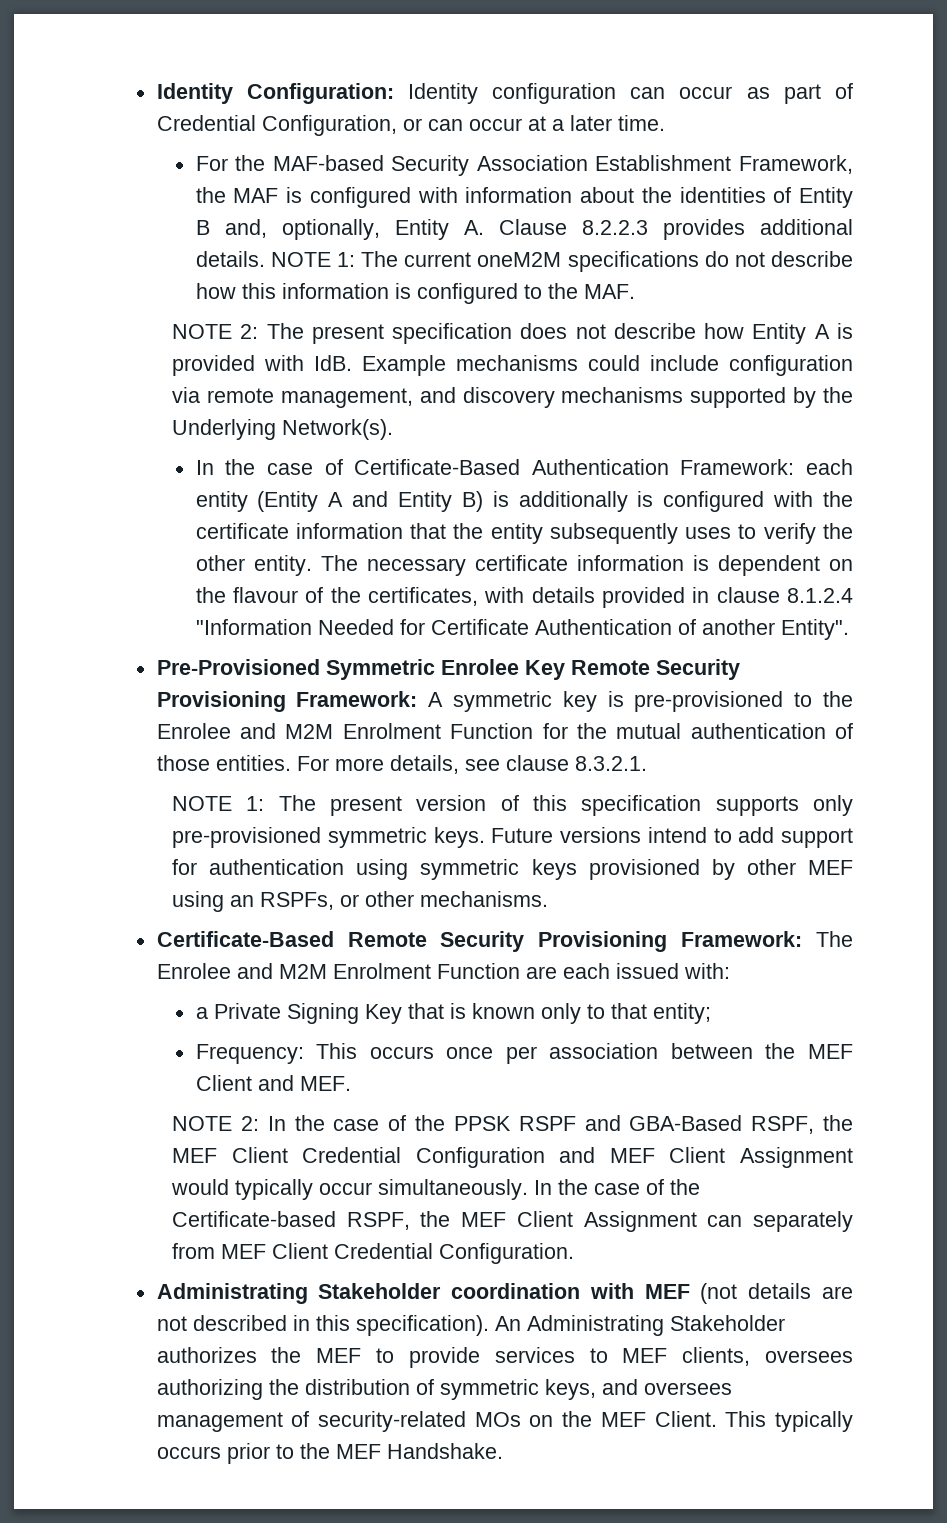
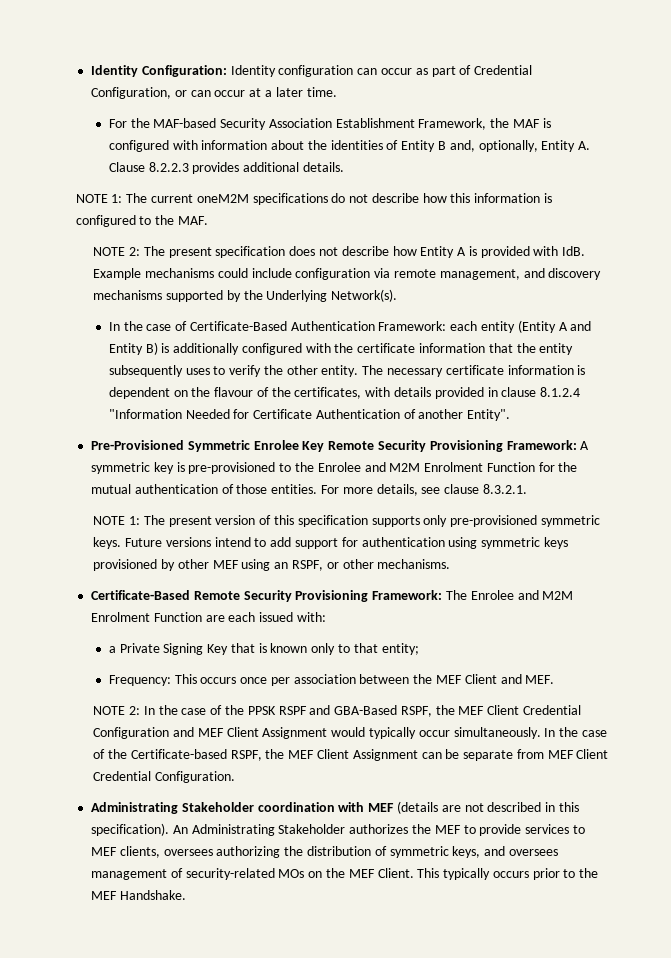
(265, 259) none -> (344, 167) //
[637,491,654,507] is -> (240, 349) none
[259,892,334,910] RSPFs, -> [291,560,323,571] RSPF,
[753,1211,853,1232] separately -> [445,749,514,761] be separate
[700,1283,812,1304] (not details -> [396,801,438,814] (details

